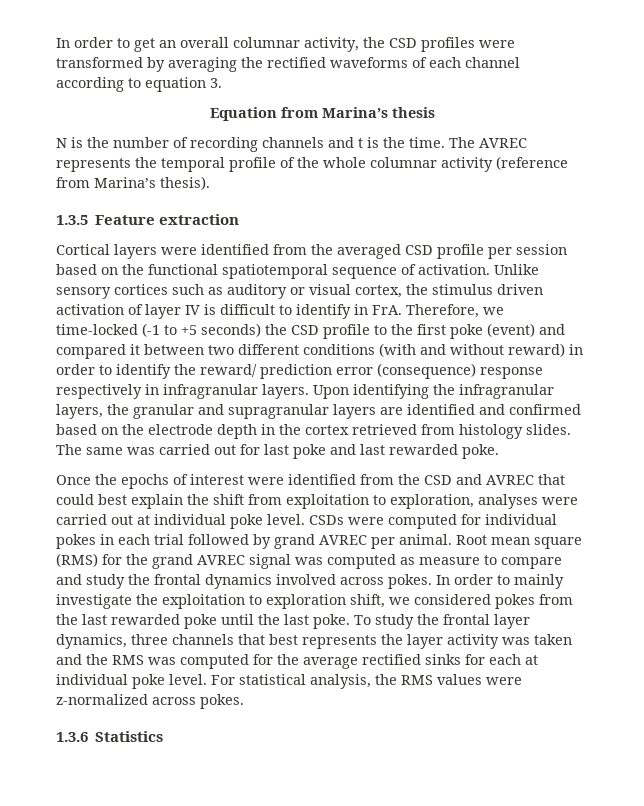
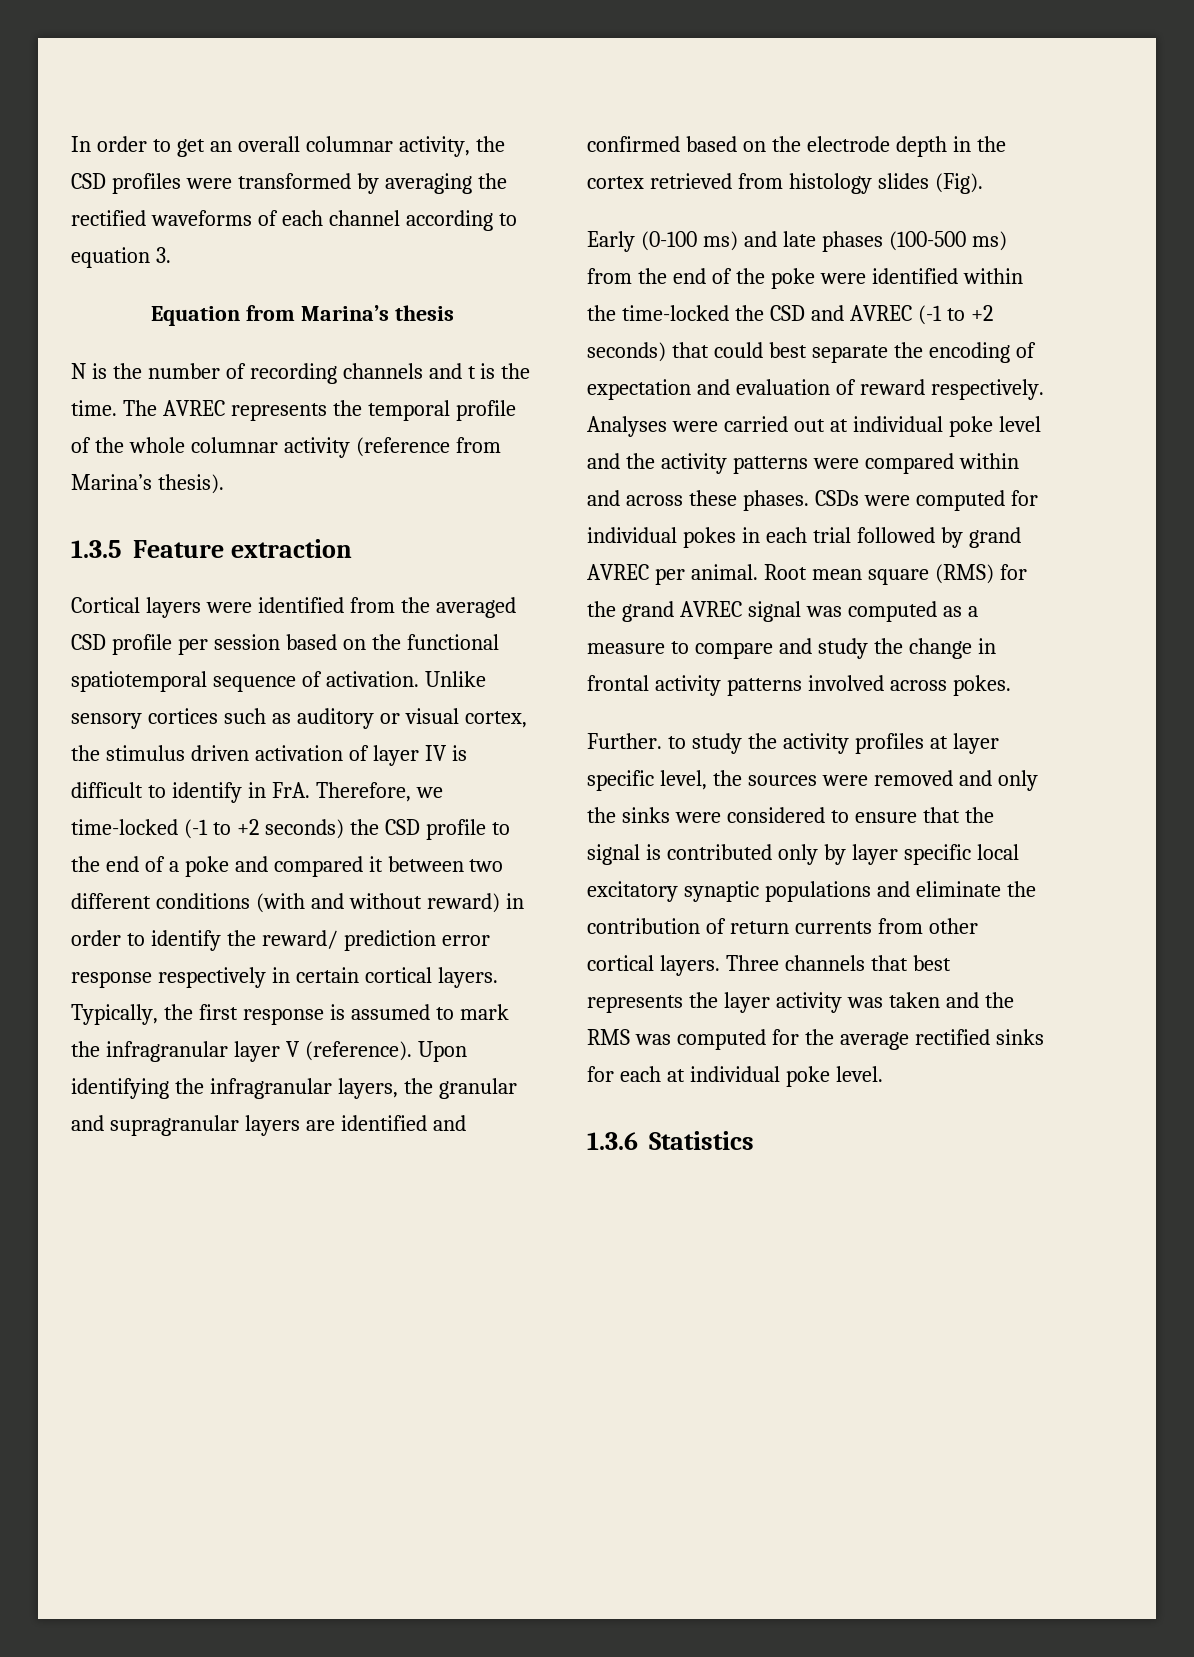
[181,325,197,335] +5 -> [236,819,259,835] +2
[417,323,535,339] first poke (event) -> [105,856,229,877] end of a poke
[377,363,476,379] (consequence) -> (490, 940) none
[163,384,309,399] infragranular layers. -> [295,967,498,988] [71,1004,509,1025] [71,1041,412,1062] certain cortical layers. Typically, the first response is assumed to mark the infragranular layer V (reference).
[526,424,571,435] [56,444,499,459] [56,474,565,489] [56,494,538,509] slides. The same was carried out for last poke and last rewarded poke. // Once the epochs of interest were identified from the CSD and AVREC that could best explain the shift from exploitation to exploration, analyses -> [877,173,983,194] [587,231,1007,252] [587,268,1023,289] [587,305,993,325] [587,342,1036,363] [587,379,1044,400] [587,416,667,437] slides (Fig). // Early (0-100 ms) and late phases (100-500 ms) from the end of the poke were identified within the time-locked the CSD and AVREC (-1 to +2 seconds) that could best separate the encoding of expectation and evaluation of reward respectively. Analyses
[267,514,305,525] level. -> [998,416,1041,432] [587,453,1019,474] [587,490,809,511] level and the activity patterns were compared within and across these phases.
(415, 561) none -> [967,606,978,617] a
[154,574,564,589] [56,594,573,609] [56,614,530,629] [56,634,168,649] frontal dynamics involved across pokes. In order to mainly investigate the exploitation to exploration shift, we considered pokes from the last rewarded poke until the last poke. To study the frontal layer dynamics, three -> [908,638,996,659] [587,675,1011,696] [587,733,999,754] [587,770,1038,791] [587,807,994,823] [587,844,1019,865] [587,881,1036,902] [587,918,978,934] [587,955,779,976] change in frontal activity patterns involved across pokes. // Further. to study the activity profiles at layer specific level, the sources were removed and only the sinks were considered to ensure that the signal is contributed only by layer specific local excitatory synaptic populations and eliminate the contribution of return currents from other cortical layers. Three
[211,674,522,689] [56,694,244,709] For statistical analysis, the RMS values were z-normalized across pokes. -> (883, 1074) none

